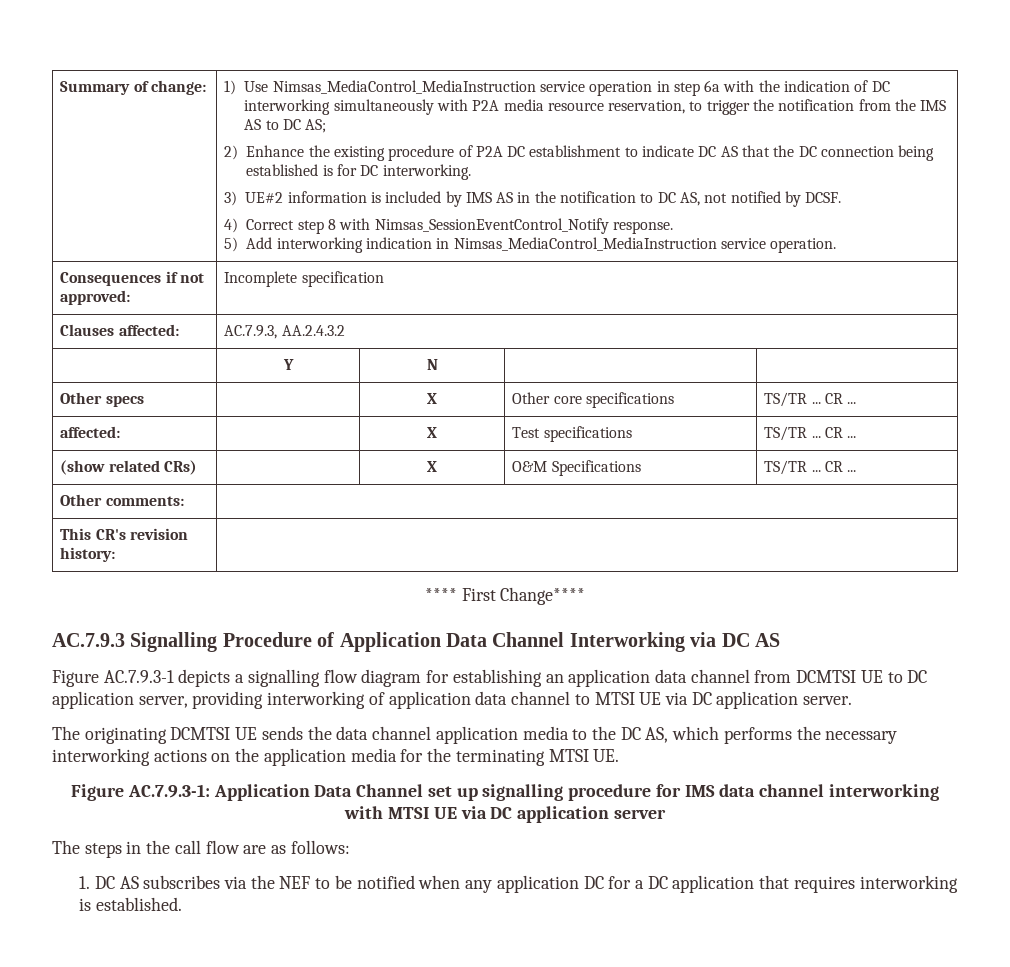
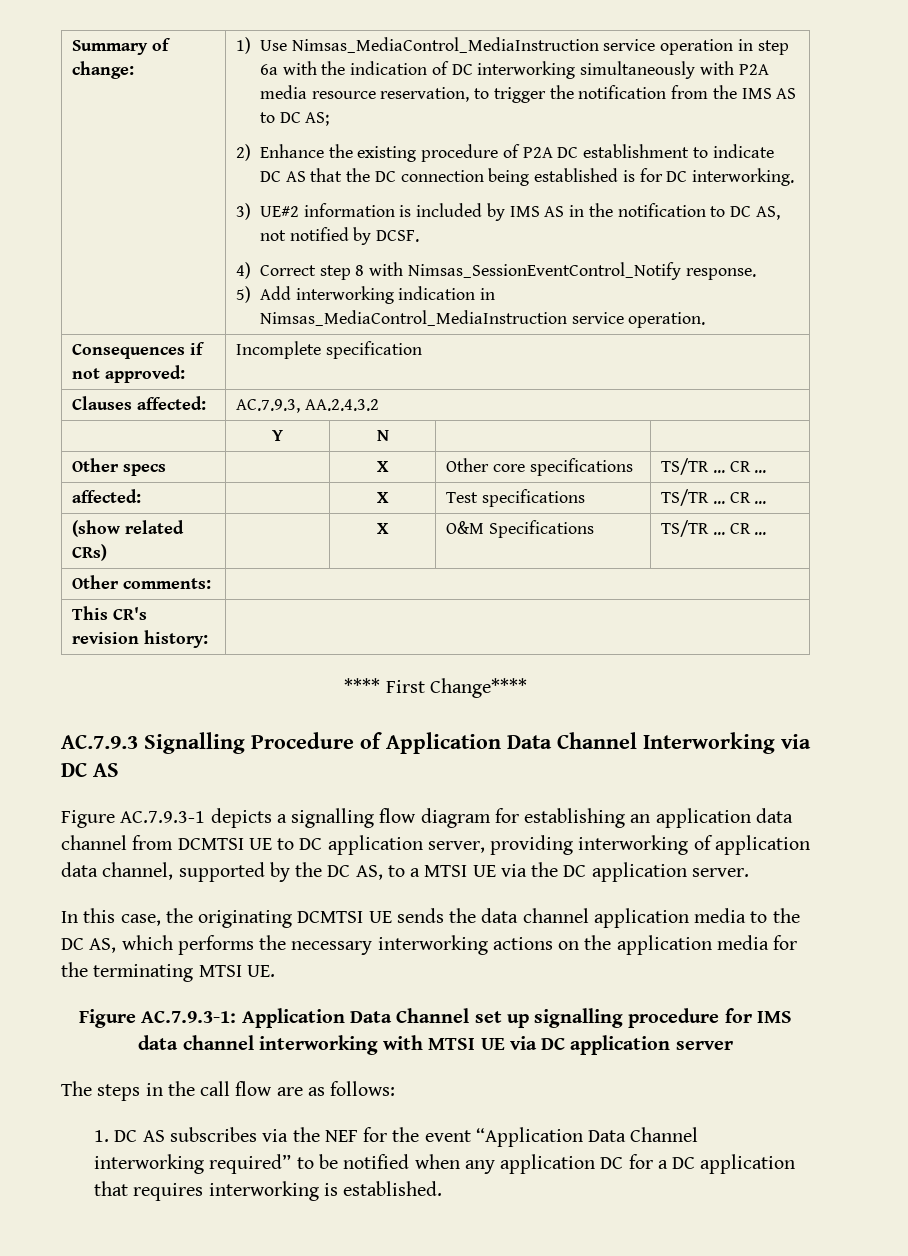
[511,691,688,705] channel to MTSI UE via -> [102,862,559,882] channel, supported by the DC AS, to a MTSI UE via the
[52,726,80,740] The -> [61,908,193,926] In this case, the
(311, 882) none -> [363,1127,699,1147] [94,1154,292,1174] for the event “Application Data Channel interworking required”

